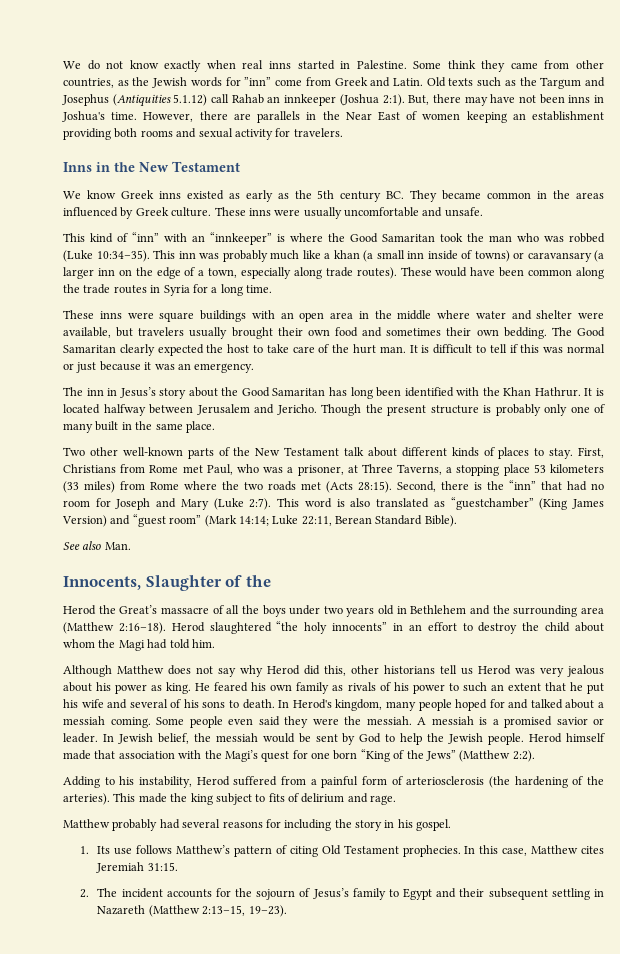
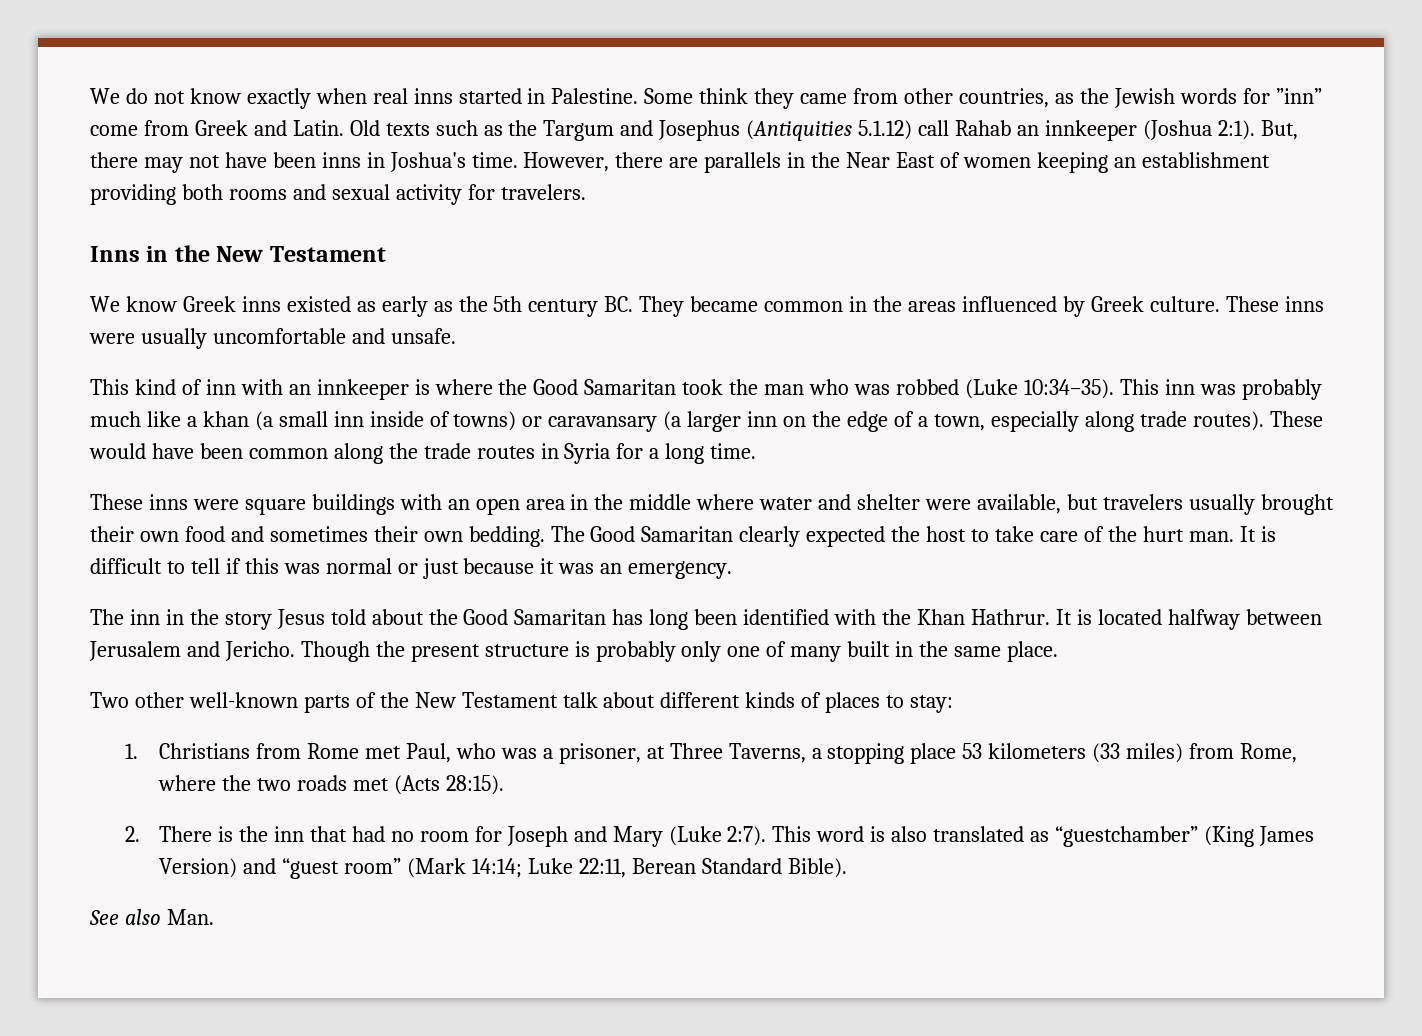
[490,94,536,103] have not -> [188,152,267,168] not have
[132,232,272,245] “inn” with an “innkeeper” -> [205,379,409,400] inn with an innkeeper
[119,387,187,399] Jesus’s story -> [189,609,366,630] the story Jesus told
[549,447,604,459] stay. First, -> [910,695,954,713] [124,743,138,759] stay: // 1.
[150,482,179,490] Rome -> [1240,743,1298,763] Rome,
[397,481,469,492] Second, there -> [124,826,213,842] // 2. There
[509,480,536,490] “inn” -> [274,826,305,842] inn
[63,575,271,591] [63,605,604,617] [63,621,604,634] [63,639,215,651] [63,665,604,677] [63,682,604,694] [63,699,604,711] [63,716,604,728] [63,733,605,745] [63,749,535,762] [63,776,605,788] [63,793,397,805] [63,819,452,831] [80,845,604,857] [96,862,178,873] [80,888,605,900] [97,905,287,917] // Innocents, Slaughter of the // Herod the Great’s massacre of all the boys under two years old in Bethlehem and the surrounding area (Matthew 2:16–18). Herod slaughtered “the holy innocents” in an effort to destroy the child about whom the Magi had told him. // Although Matthew does not say why Herod did this, other historians tell us Herod was very jealous about his power as king. He feared his own family as rivals of his power to such an extent that he put his wife and several of his sons to death. In Herod's kingdom, many people hoped for and talked about a messiah coming. Some people even said they were the messiah. A messiah is a promised savior or leader. In Jewish belief, the messiah would be sent by God to help the Jewish people. Herod himself made that association with the Magi’s quest for one born “King of the Jews” (Matthew 2:2). // Adding to his instability, Herod suffered from a painful form of arteriosclerosis (the hardening of the arteries). This made the king subject to fits of delirium and rage. // Matthew probably had several reasons for including the story in his gospel. // 1. Its use follows Matthew’s pattern of citing Old Testament prophecies. In this case, Matthew cites Jeremiah 31:15. // 2. The incident accounts for the sojourn of Jesus’s family to Egypt and their subsequent settling in Nazareth (Matthew 2:13–15, 19–23). -> (214, 917) none

